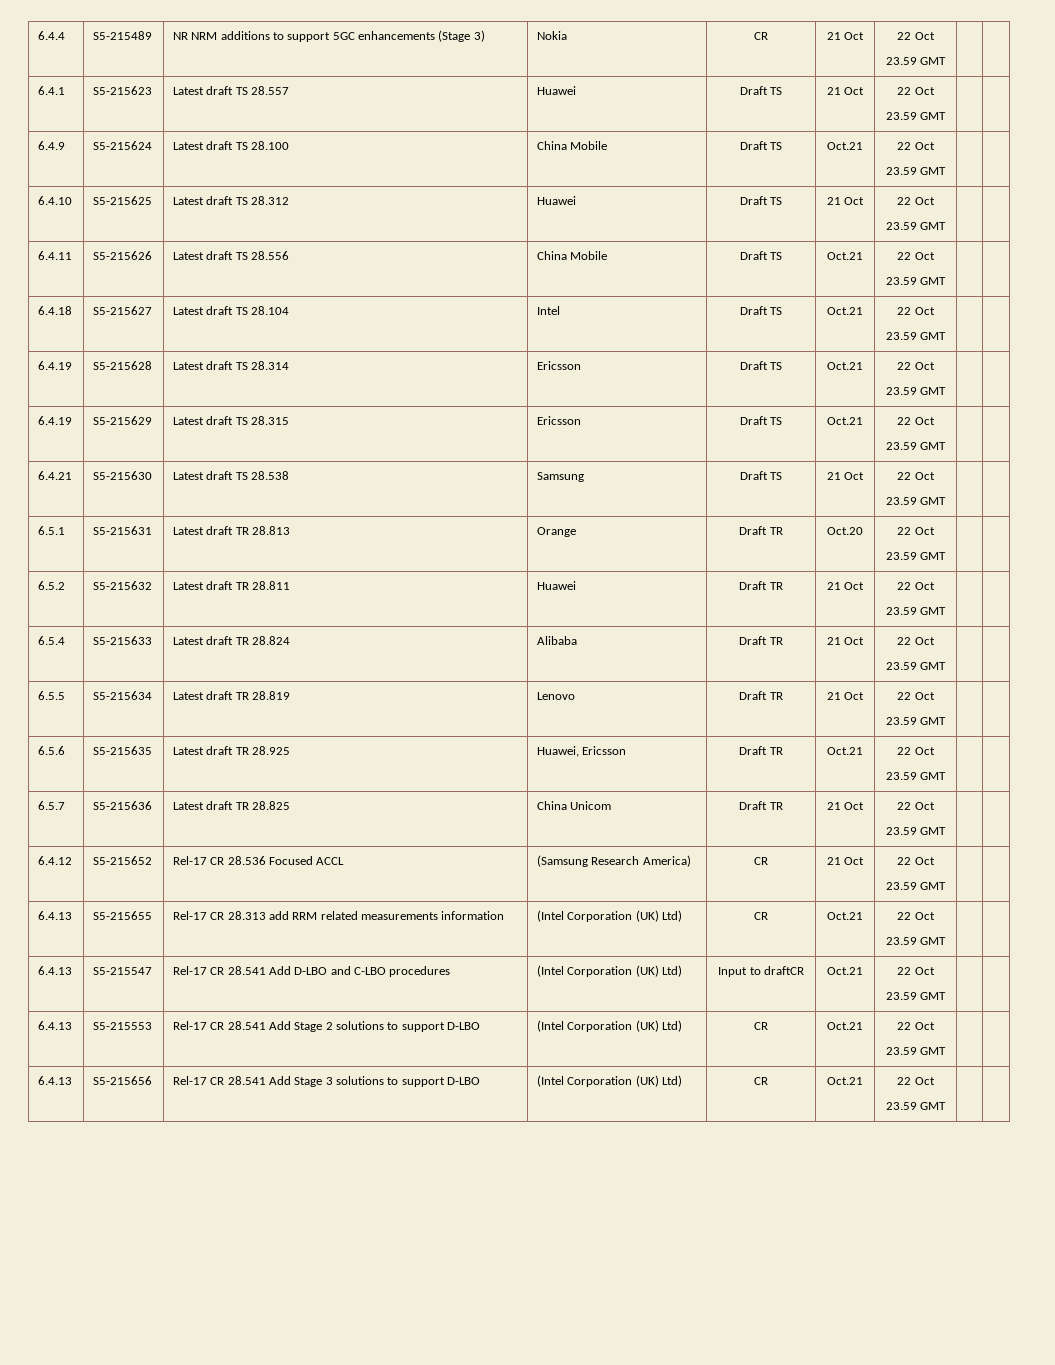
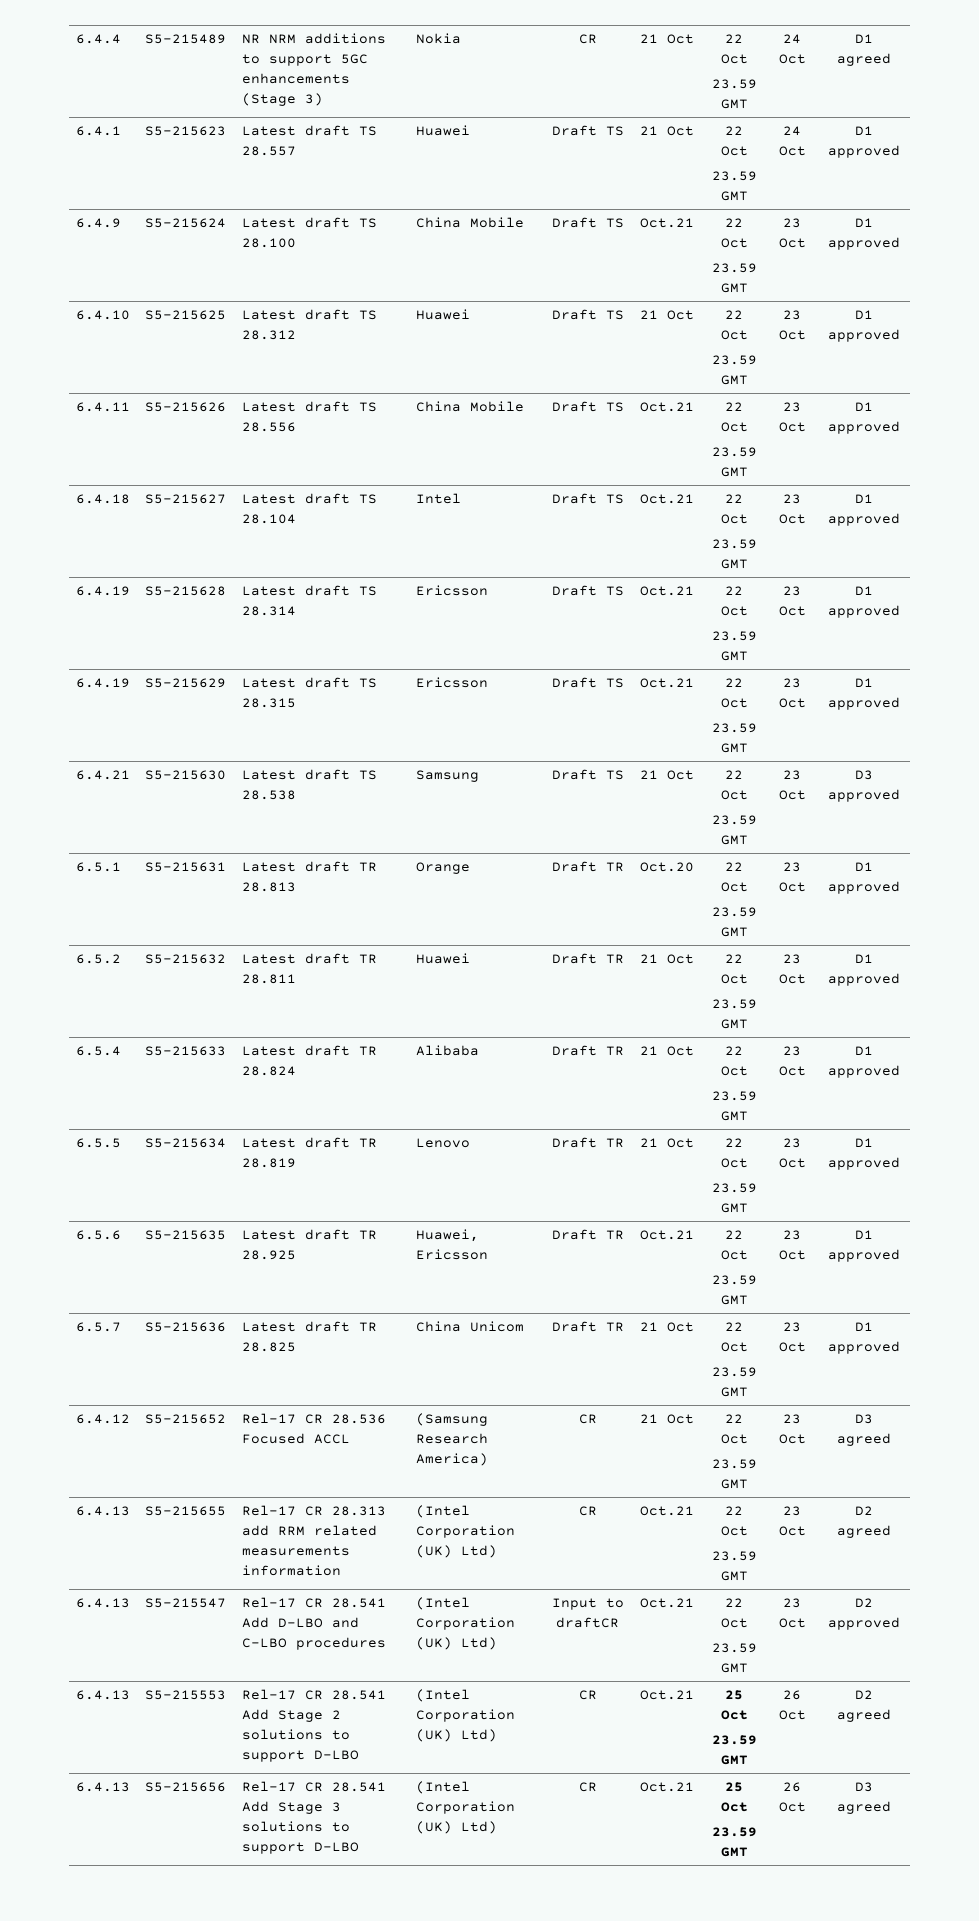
(947, 61) | -> [783,34,801,44] [778,54,806,64] [854,34,873,43] [836,53,891,66] 24 Oct | D1 agreed
(947, 116) | -> [783,126,801,136] [778,146,806,156] [854,126,873,135] [827,145,900,158] 24 Oct | D1 approved
(947, 171) | -> [783,218,801,228] [778,238,806,248] [854,218,873,227] [827,237,900,250] 23 Oct | D1 approved
(947, 226) | -> [783,310,801,320] [778,330,806,340] [854,310,873,319] [827,329,900,342] 23 Oct | D1 approved
(947, 281) | -> [783,402,801,412] [778,422,806,432] [854,402,873,411] [827,421,900,434] 23 Oct | D1 approved
(947, 336) | -> [783,494,801,504] [778,514,806,524] [854,494,873,503] [827,513,900,526] 23 Oct | D1 approved
(947, 391) | -> [783,586,801,596] [778,606,806,616] [854,586,873,595] [827,605,900,618] 23 Oct | D1 approved
(947, 446) | -> [783,678,801,688] [778,698,806,708] [854,678,873,687] [827,697,900,710] 23 Oct | D1 approved
(947, 501) | -> [783,770,801,780] [778,790,806,800] [854,770,873,780] [827,789,900,802] 23 Oct | D3 approved
(947, 556) | -> [783,862,801,872] [778,882,806,892] [854,862,873,871] [827,881,900,894] 23 Oct | D1 approved
(947, 611) | -> [783,954,801,964] [778,974,806,984] [854,954,873,963] [827,973,900,986] 23 Oct | D1 approved
(947, 666) | -> [783,1046,801,1056] [778,1066,806,1076] [854,1046,873,1055] [827,1065,900,1078] 23 Oct | D1 approved
(947, 721) | -> [783,1138,801,1148] [778,1158,806,1168] [854,1138,873,1147] [827,1157,900,1170] 23 Oct | D1 approved
(947, 776) | -> [783,1230,801,1240] [778,1250,806,1260] [854,1230,873,1239] [827,1249,900,1262] 23 Oct | D1 approved
(947, 831) | -> [783,1322,801,1332] [778,1342,806,1352] [854,1322,873,1331] [827,1341,900,1354] 23 Oct | D1 approved
(947, 886) | -> [783,1414,801,1424] [778,1434,806,1444] [854,1414,873,1424] [836,1433,891,1446] 23 Oct | D3 agreed
(947, 941) | -> [783,1506,801,1516] [778,1526,806,1536] [854,1506,873,1515] [836,1525,891,1538] 23 Oct | D2 agreed
(947, 996) | -> [783,1598,801,1608] [778,1618,806,1628] [854,1598,873,1607] [827,1617,900,1630] 23 Oct | D2 approved
[897,1022,935,1030] [885,1047,947,1055] 22 Oct // 23.59 GMT | | -> [725,1690,743,1700] [720,1710,748,1720] [711,1735,757,1745] [720,1755,748,1765] [783,1690,801,1700] [778,1710,806,1720] [854,1690,873,1699] [836,1709,891,1722] 25 Oct // 23.59 GMT | 26 Oct | D2 agreed
[897,1077,935,1085] [885,1102,947,1110] 22 Oct // 23.59 GMT | | -> [725,1782,743,1792] [720,1802,748,1812] [711,1827,757,1837] [720,1847,748,1857] [783,1782,801,1792] [778,1802,806,1812] [854,1782,873,1792] [836,1801,891,1814] 25 Oct // 23.59 GMT | 26 Oct | D3 agreed

